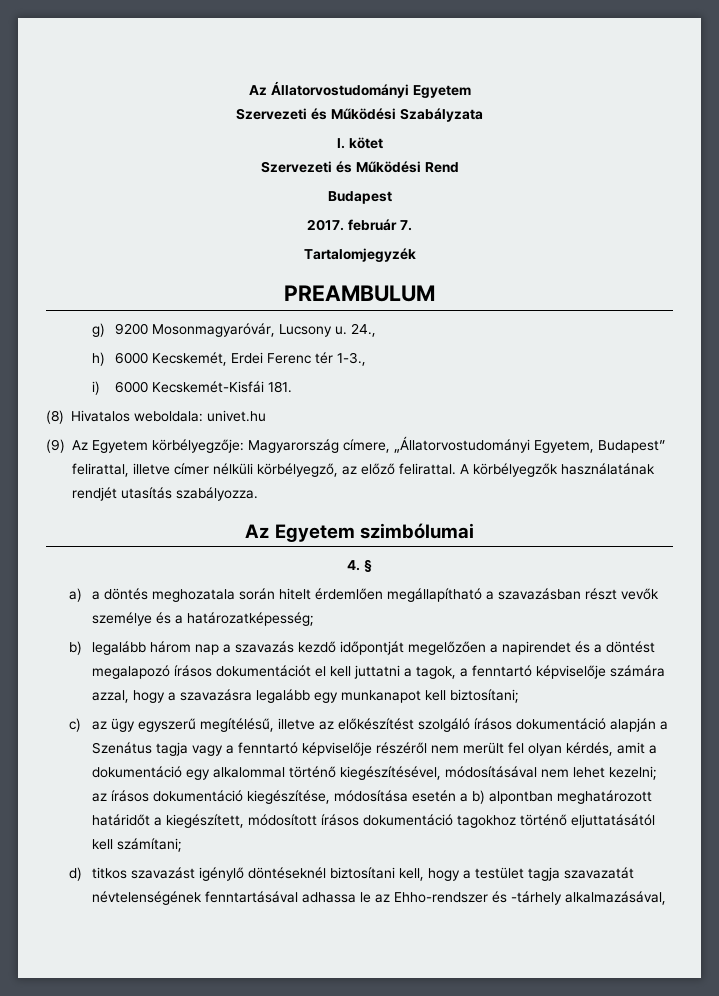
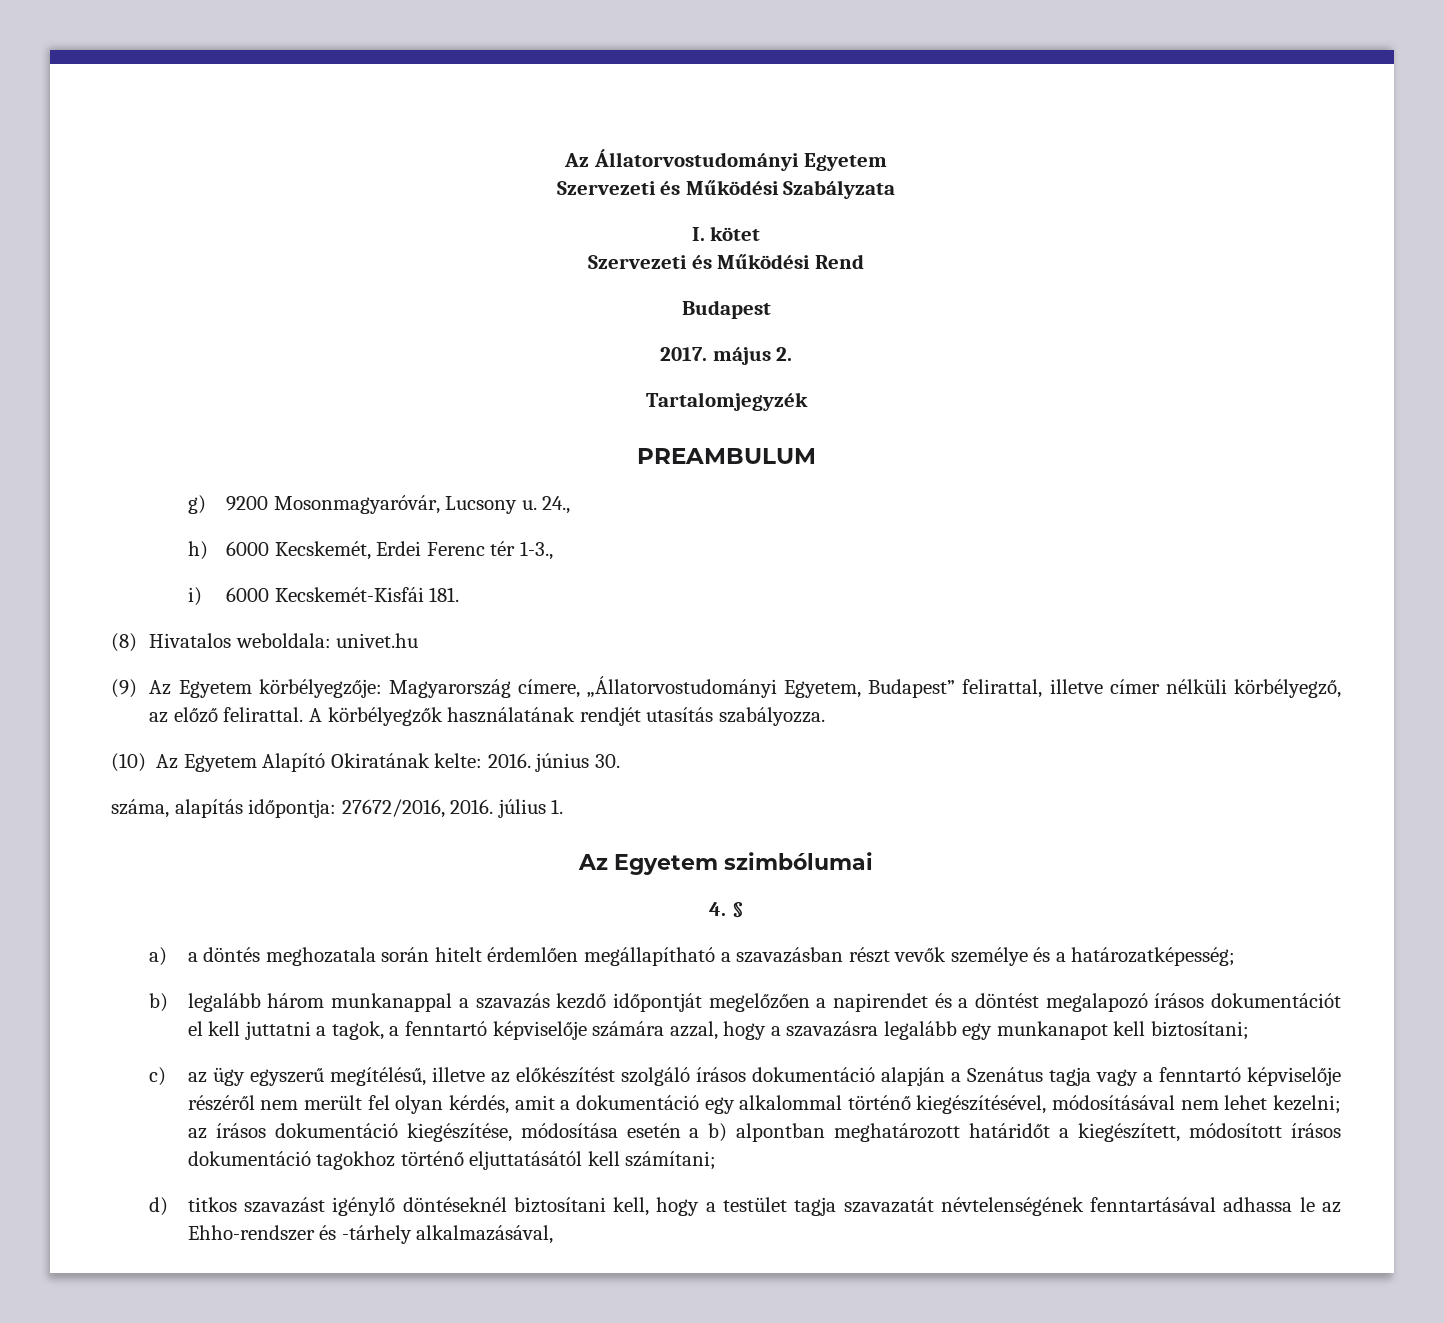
[348,219,412,231] február 7. -> [712,347,793,365] május 2.
(258, 494) none -> [111,753,620,772] [111,799,564,818] // (10) Az Egyetem Alapító Okiratának kelte: 2016. június 30. // száma, alapítás időpontja: 27672/2016, 2016. július 1.
[194,644,219,655] nap -> [331,993,453,1012] munkanappal

